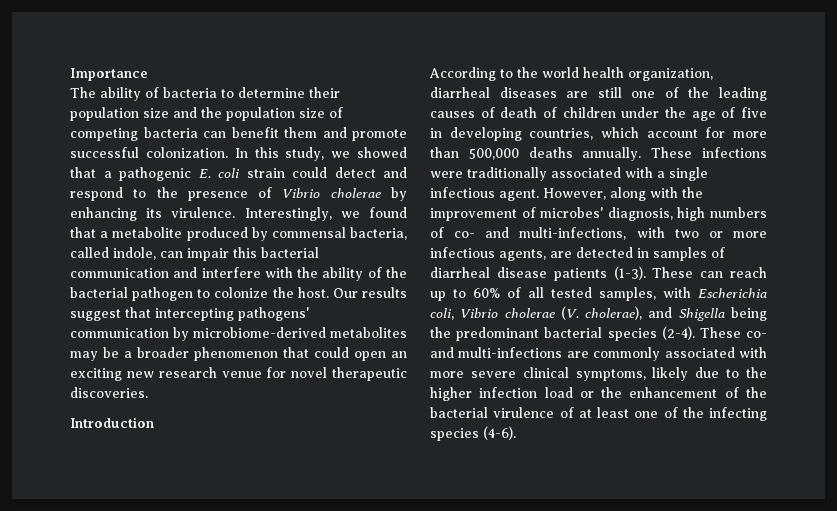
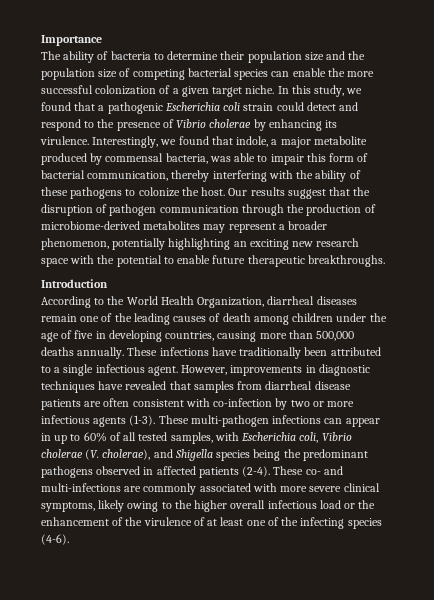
[143,127,407,141] [70,147,228,158] bacteria can benefit them and promote successful colonization. -> [187,68,375,80] [41,85,275,97] bacterial species can enable the more successful colonization of a given target niche.
[357,147,407,158] showed -> [41,102,71,111] found
[198,169,211,178] E. -> [164,102,220,111] Escherichia
[100,231,109,238] a -> [236,136,311,148] indole, a major
[70,247,319,261] [70,267,261,278] called indole, can impair this bacterial communication and interfere -> [209,153,369,165] [41,170,267,182] was able to impair this form of bacterial communication, thereby interfering
[386,267,407,278] [70,287,194,301] the bacterial pathogen -> [41,187,123,199] these pathogens
[155,307,309,321] [70,327,189,341] intercepting pathogens' communication by -> [353,187,371,196] [41,204,376,216] the disruption of pathogen communication through the production of
[103,347,119,358] be -> [228,223,276,233] represent
[194,347,407,361] [70,367,408,381] [70,387,148,398] [70,417,154,428] [429,67,713,81] [430,87,622,98] phenomenon that could open an exciting new research venue for novel therapeutic discoveries. // Introduction // According to the world health organization, diarrheal diseases are still -> [41,238,360,250] [41,255,385,267] [41,279,108,288] [41,296,357,308] [41,314,77,322] phenomenon, potentially highlighting an exciting new research space with the potential to enable future therapeutic breakthroughs. // Introduction // According to the World Health Organization, diarrheal diseases remain
[543,107,557,118] of -> [253,315,289,325] among
[601,127,726,138] which account for -> [217,331,257,342] causing
[430,167,653,181] were traditionally associated with -> [211,347,381,359] [41,366,51,373] have traditionally been attributed to
[610,187,703,201] [430,207,767,221] [430,227,767,240] [430,247,725,261] [430,266,767,281] along with the improvement of microbes' diagnosis, high numbers of co- and multi-infections, with two or more infectious agents, are detected in samples of diarrheal disease patients (1-3). These can reach -> [230,364,370,376] [41,381,351,393] [41,398,355,410] [41,415,380,427] [41,433,51,441] improvements in diagnostic techniques have revealed that samples from diarrheal disease patients are often consistent with co-infection by two or more infectious agents (1-3). These multi-pathogen infections can appear in
(725, 314) none -> [216,450,251,461] species
[544,327,657,341] bacterial species -> [41,466,239,478] pathogens observed in affected patients
[695,367,720,378] due -> [127,501,159,512] owing
[479,387,538,398] infection -> [230,500,317,509] overall infectious
[430,407,488,418] bacterial -> (143, 521) none

